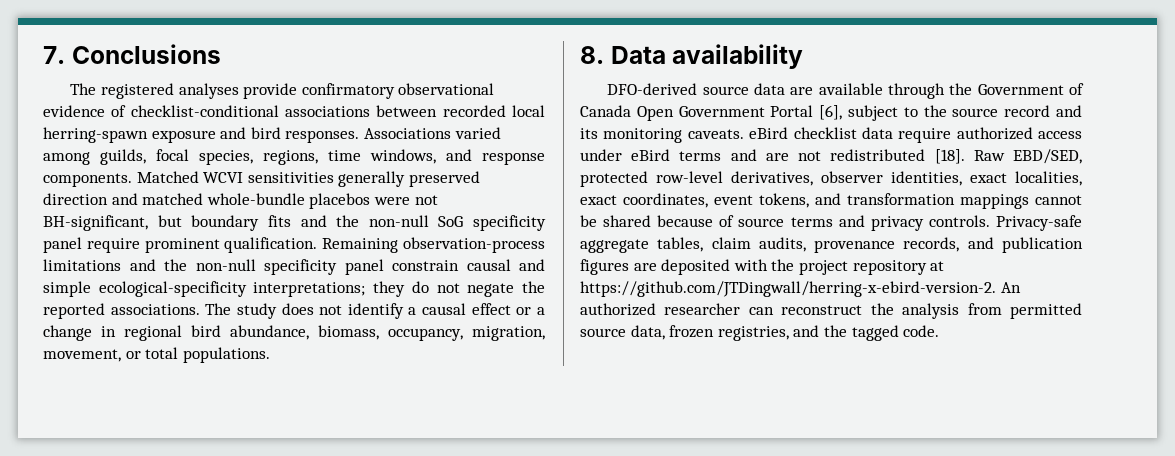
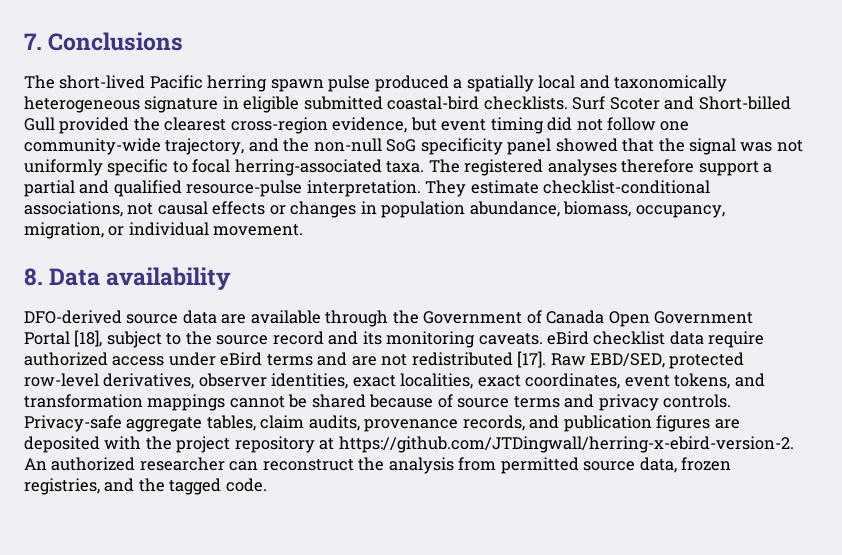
[100,83,495,99] [43,105,545,117] [43,127,501,143] [43,149,545,165] [43,171,480,187] [43,193,438,209] [43,215,291,231] registered analyses provide confirmatory observational evidence of checklist-conditional associations between recorded local herring-spawn exposure and bird responses. Associations varied among guilds, focal species, regions, time windows, and response components. Matched WCVI sensitivities generally preserved direction and matched whole-bundle placebos were not BH-significant, but boundary fits -> [59,75,728,92] [24,96,791,113] [24,117,690,134] [24,138,245,155] short-lived Pacific herring spawn pulse produced a spatially local and taxonomically heterogeneous signature in eligible submitted coastal-bird checklists. Surf Scoter and Short-billed Gull provided the clearest cross-region evidence, but event timing did not follow one community-wide trajectory,
[86,237,545,253] [43,259,545,275] [43,281,545,297] [43,303,545,319] [43,325,545,341] [43,347,270,363] require prominent qualification. Remaining observation-process limitations and the non-null specificity panel constrain causal and simple ecological-specificity interpretations; they do not negate the reported associations. The study does not identify a causal effect or a change in regional bird abundance, biomass, occupancy, migration, movement, or total populations. -> [555,138,803,155] [24,159,773,176] [24,180,711,197] [24,201,725,218] [24,222,304,239] showed that the signal was not uniformly specific to focal herring-associated taxa. The registered analyses therefore support a partial and qualified resource-pulse interpretation. They estimate checklist-conditional associations, not causal effects or changes in population abundance, biomass, occupancy, migration, or individual movement.
[819,105,843,120] [6], -> [74,330,103,347] [18],
[934,149,965,164] [18]. -> [517,351,547,368] [17].

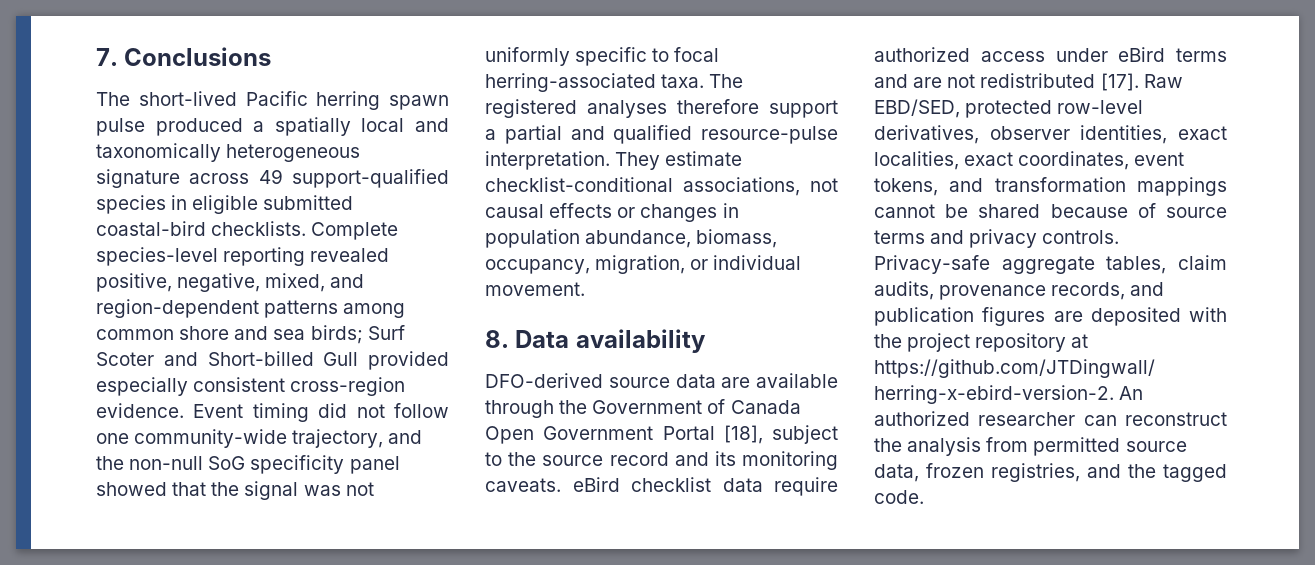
(219, 104) none -> [189,169,449,188] [96,195,166,214] across 49 support-qualified species
(568, 103) none -> [311,222,399,240] [96,247,390,266] [96,273,365,292] [96,299,406,318] [96,325,363,344] Complete species-level reporting revealed positive, negative, mixed, and region-dependent patterns among common shore and sea birds;
[133,117,487,134] the clearest cross-region evidence, but event -> [96,377,406,396] [96,403,244,418] especially consistent cross-region evidence. Event

